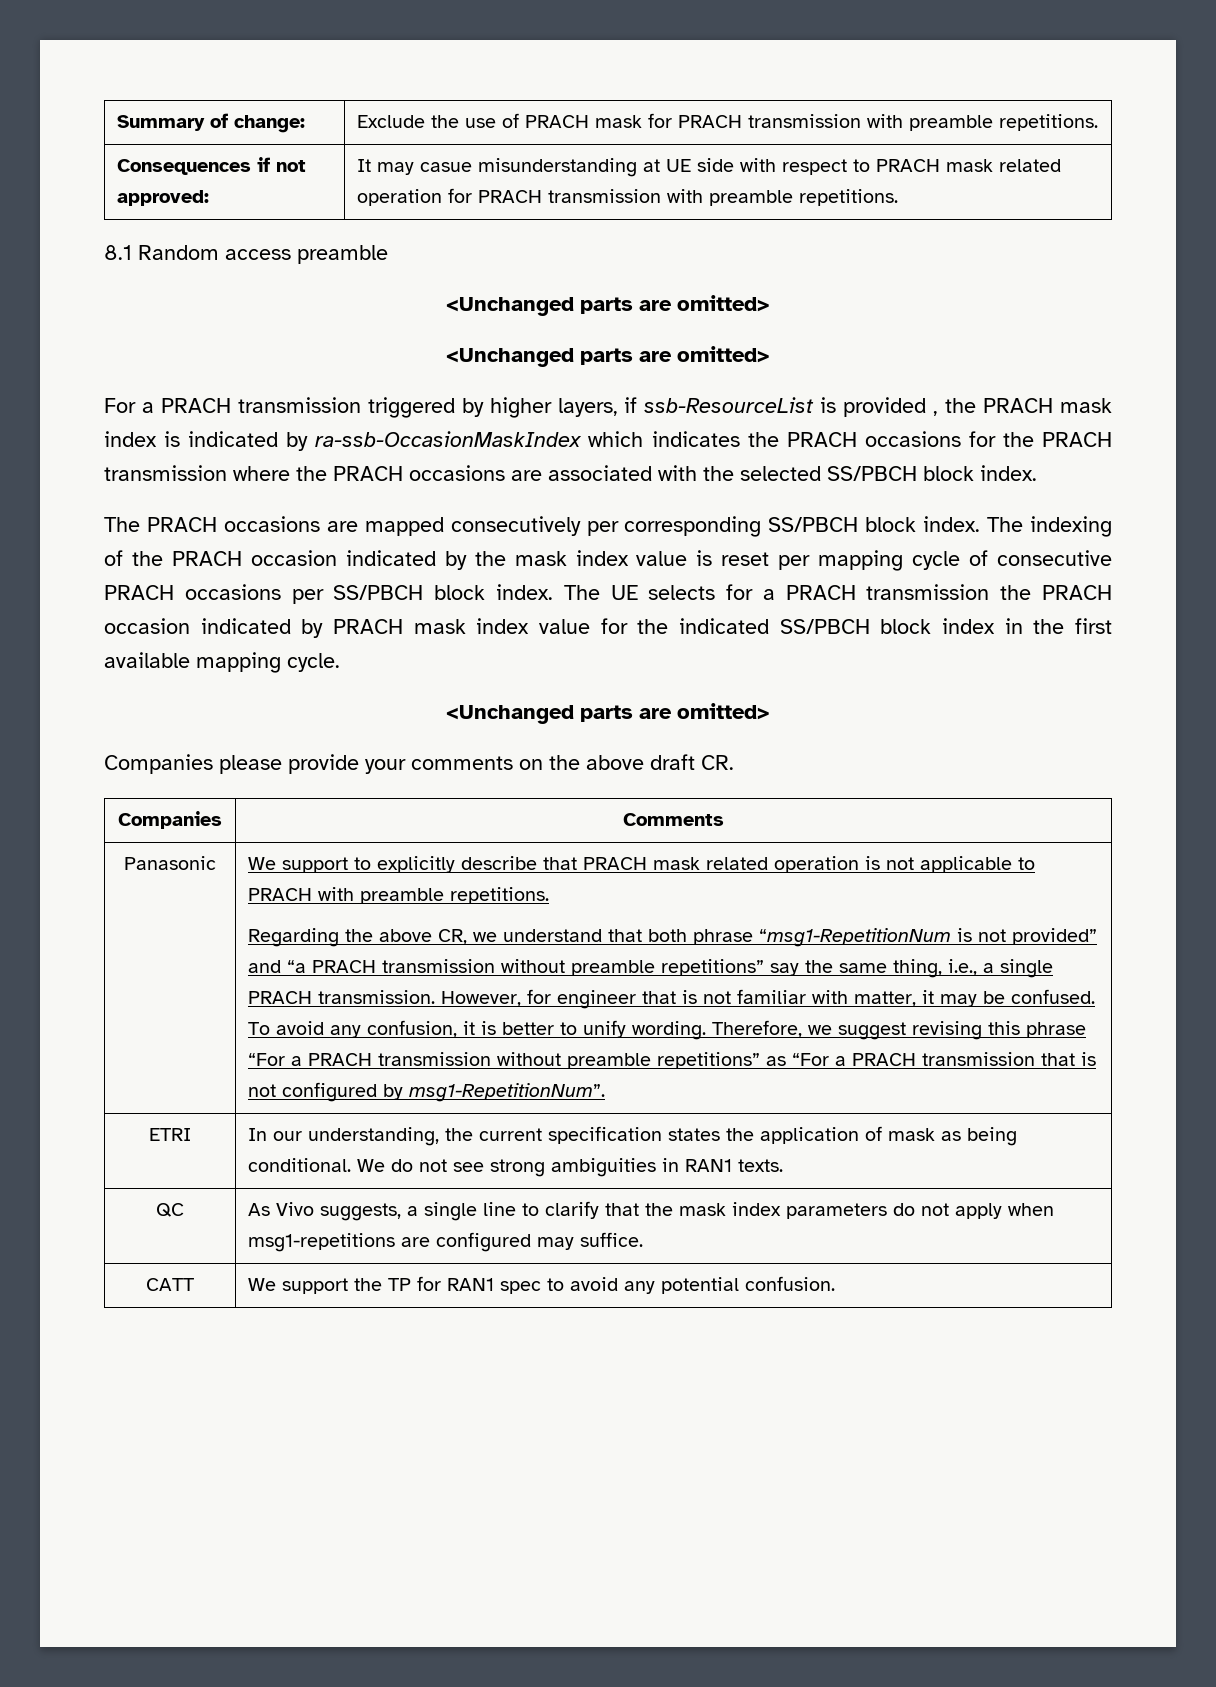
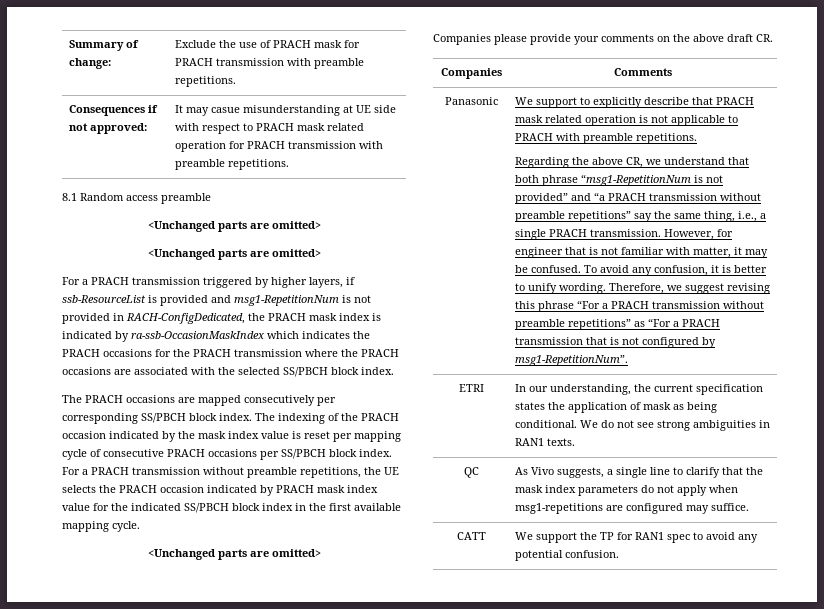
[933,411,939,416] , -> [211,295,371,306] [62,313,245,324] and msg1-RepetitionNum is not provided in RACH-ConfigDedicated,
[563,584,990,600] The UE selects for a PRACH transmission -> [62,467,399,478] [62,485,96,493] For a PRACH transmission without preamble repetitions, the UE selects

